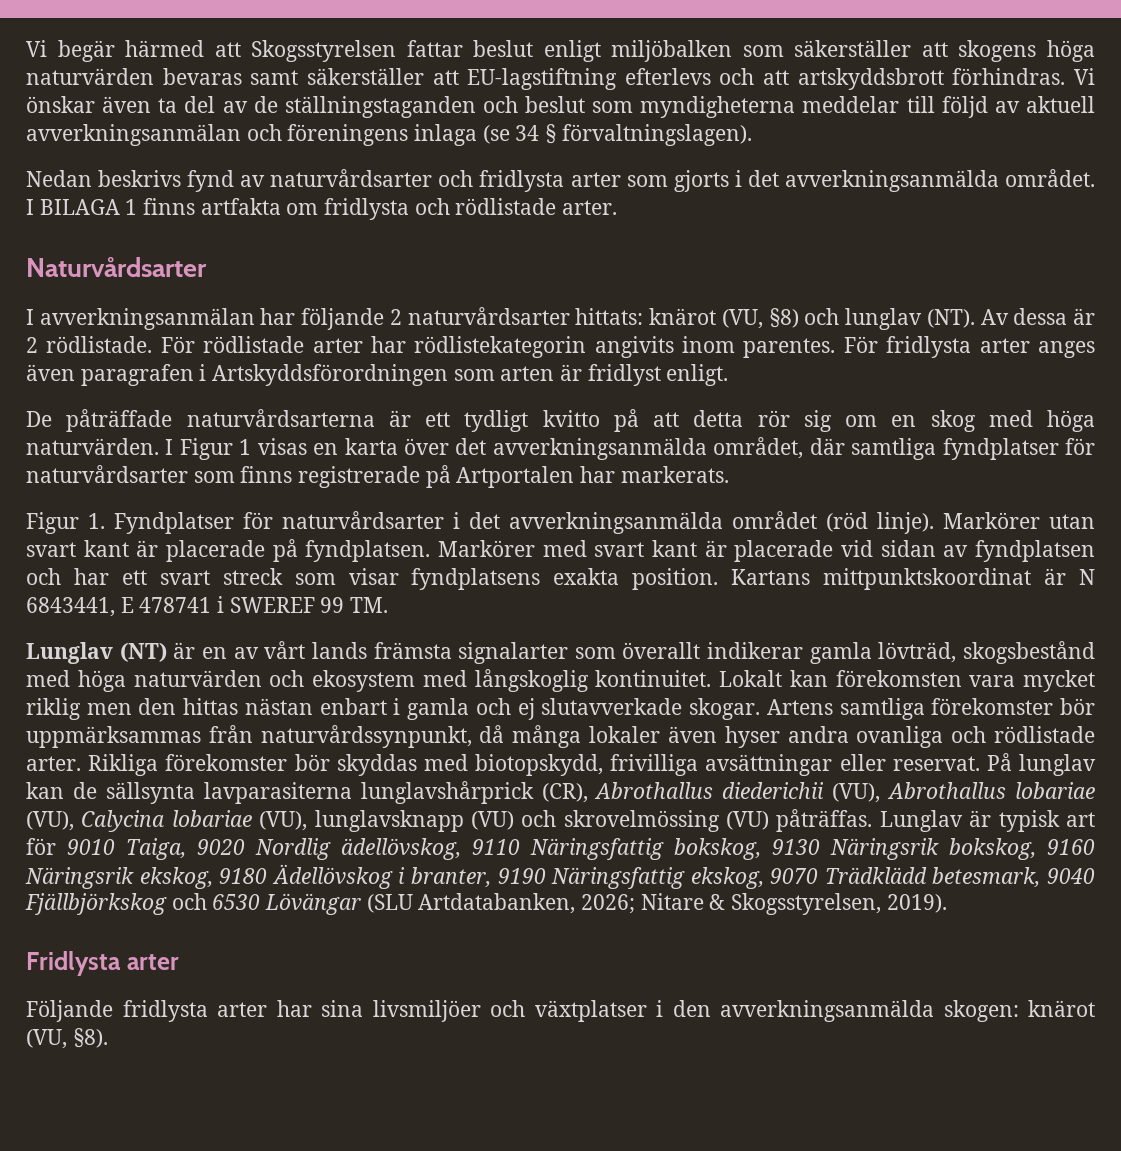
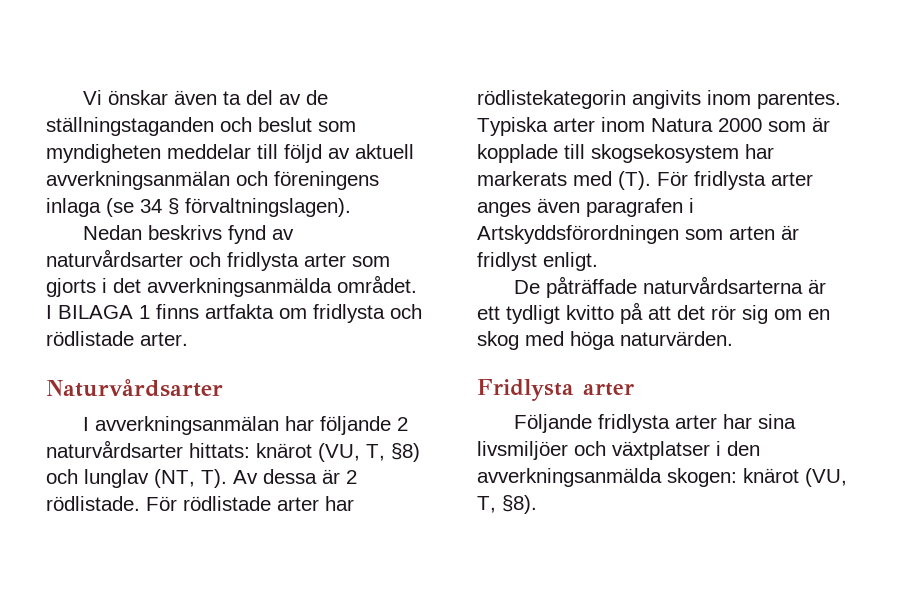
[26,40,1095,62] [26,68,1096,90] Vi begär härmed att Skogsstyrelsen fattar beslut enligt miljöbalken som säkerställer att skogens höga naturvärden bevaras samt säkerställer att EU-lagstiftning efterlevs och att artskyddsbrott förhindras. Vi -> [83,90,103,105] Vi
[640,96,796,118] myndigheterna -> [46,144,161,163] myndigheten
(763, 319) none -> [366,444,385,461] T,
[926,309,975,328] (NT). -> [154,469,227,488] (NT, T).
(836, 348) none -> [477,117,830,136] [477,144,774,163] [477,171,651,190] Typiska arter inom Natura 2000 som är kopplade till skogsekosystem har markerats med (T).
[693,410,744,427] detta -> [677,305,705,320] det
[165,437,1095,460] [26,465,729,488] [26,511,1095,534] [26,539,1095,562] [26,568,1095,590] [26,596,389,617] [26,641,1095,664] [26,669,1095,692] [26,698,1096,720] [26,725,1096,748] [26,753,1096,776] [26,781,1095,804] [26,809,1095,832] [26,838,1095,860] [25,864,1096,889] [25,893,947,915] I Figur 1 visas en karta över det avverkningsanmälda området, där samtliga fyndplatser för naturvårdsarter som finns registrerade på Artportalen har markerats. // Figur 1. Fyndplatser för naturvårdsarter i det avverkningsanmälda området (röd linje). Markörer utan svart kant är placerade på fyndplatsen. Markörer med svart kant är placerade vid sidan av fyndplatsen och har ett svart streck som visar fyndplatsens exakta position. Kartans mittpunktskoordinat är N 6843441, E 478741 i SWEREF 99 TM. // Lunglav (NT) är en av vårt lands främsta signalarter som överallt indikerar gamla lövträd, skogsbestånd med höga naturvärden och ekosystem med långskoglig kontinuitet. Lokalt kan förekomsten vara mycket riklig men den hittas nästan enbart i gamla och ej slutavverkade skogar. Artens samtliga förekomster bör uppmärksammas från naturvårdssynpunkt, då många lokaler även hyser andra ovanliga och rödlistade arter. Rikliga förekomster bör skyddas med biotopskydd, frivilliga avsättningar eller reservat. På lunglav kan de sällsynta lavparasiterna lunglavshårprick (CR), Abrothallus diederichii (VU), Abrothallus lobariae (VU), Calycina lobariae (VU), lunglavsknapp (VU) och skrovelmössing (VU) påträffas. Lunglav är typisk art för 9010 Taiga, 9020 Nordlig ädellövskog, 9110 Näringsfattig bokskog, 9130 Näringsrik bokskog, 9160 Näringsrik ekskog, 9180 Ädellövskog i branter, 9190 Näringsfattig ekskog, 9070 Trädklädd betesmark, 9040 Fjällbjörkskog och 6530 Lövängar (SLU Artdatabanken, 2026; Nitare & Skogsstyrelsen, 2019). -> (733, 338) none
(67, 1039) none -> [477,496,496,513] T,

